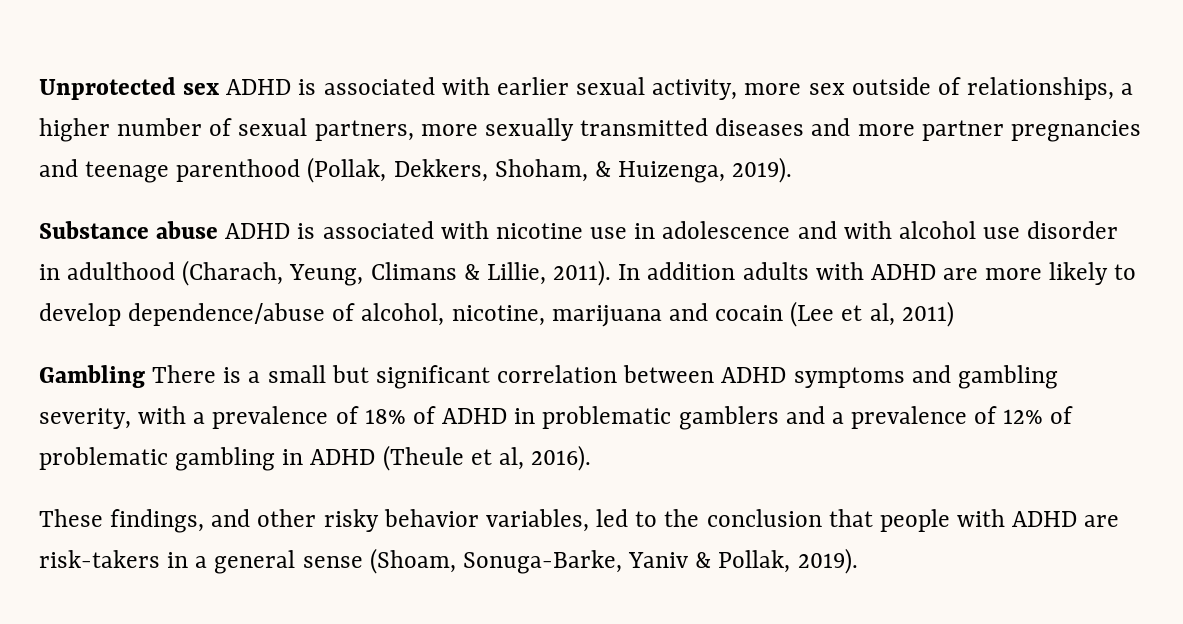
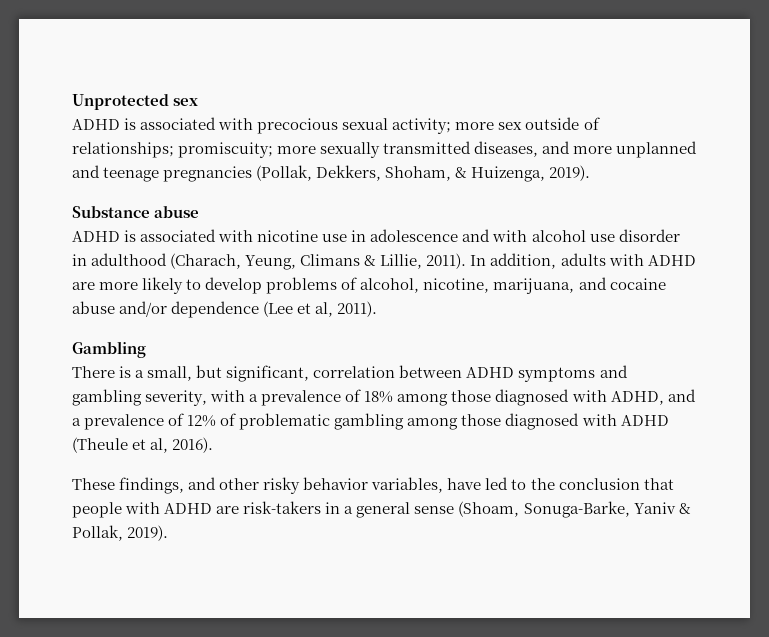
[226,77,738,100] ADHD is associated with earlier sexual activity, -> [72,117,452,134] // ADHD is associated with precocious sexual activity;
[967,77,1134,100] [39,118,414,142] relationships, a higher number of sexual partners, -> [72,142,274,158] relationships; promiscuity;
[715,118,805,136] diseases -> [474,141,539,157] diseases,
[921,120,1141,142] partner pregnancies -> [616,141,698,158] unplanned
[176,159,301,182] parenthood -> [163,166,253,182] pregnancies
(219, 230) none -> (200, 212) //
[647,262,736,280] addition -> [490,253,557,269] addition,
[128,303,326,326] dependence/abuse -> [266,277,338,294] problems
[551,303,784,327] marijuana and cocain -> [493,277,666,294] [72,301,260,318] marijuana, and cocaine abuse and/or dependence
[901,301,954,327] 2011) -> [337,301,378,317] 2011).
(145, 376) none -> (146, 349) //
[267,365,490,389] small but significant -> [147,365,310,382] small, but significant,
[412,406,779,430] of ADHD in problematic gamblers -> [397,389,664,406] among those diagnosed with ADHD,
[282,449,304,465] in -> [407,413,617,430] among those diagnosed with
(589, 520) none -> [447,478,482,490] have

